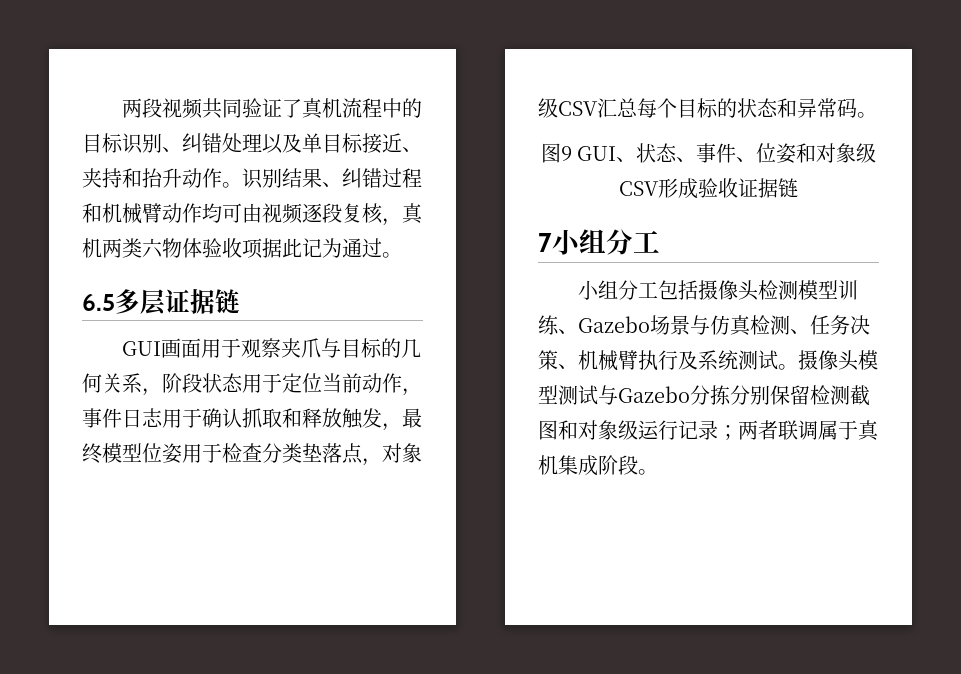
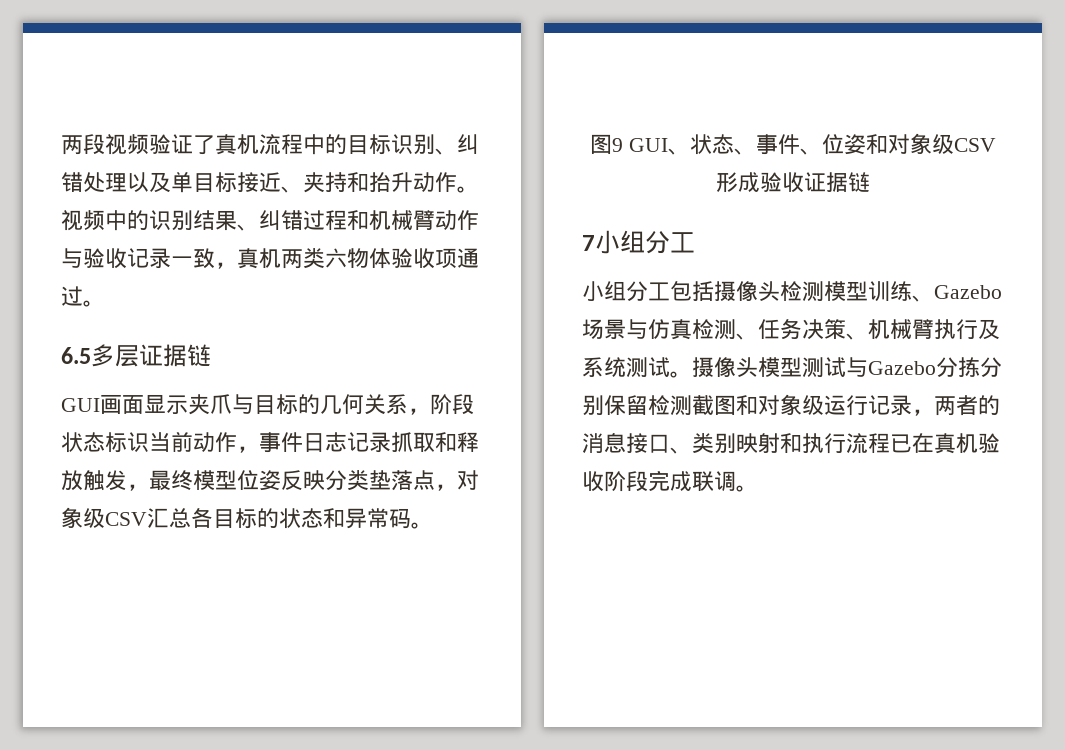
[201,98,242,119] 共同 -> (149, 144) none
(242, 185) none -> [61,210,149,231] 视频中的
[202,203,383,224] 均可由视频逐段复核 -> [61,248,215,269] 与验收记录一致
[262,238,342,258] 据此记为 -> (457, 258) none
[200,338,281,358] 用于观察 -> [144,394,188,414] 显示
[242,373,322,393] 用于定位 -> [105,432,149,453] 标识
[162,408,242,428] 用于确认 -> [347,432,391,453] 记录
[182,443,262,463] 用于检查 -> [281,470,325,490] 反映
[637,98,677,118] 每个 -> [191,508,213,528] 各
[718,420,879,441] [538,455,638,476] ；两者联调属于真机集成阶段 -> [912,395,1000,416] [582,432,1000,454] [582,470,736,492] ，两者的消息接口、类别映射和执行流程已在真机验收阶段完成联调

